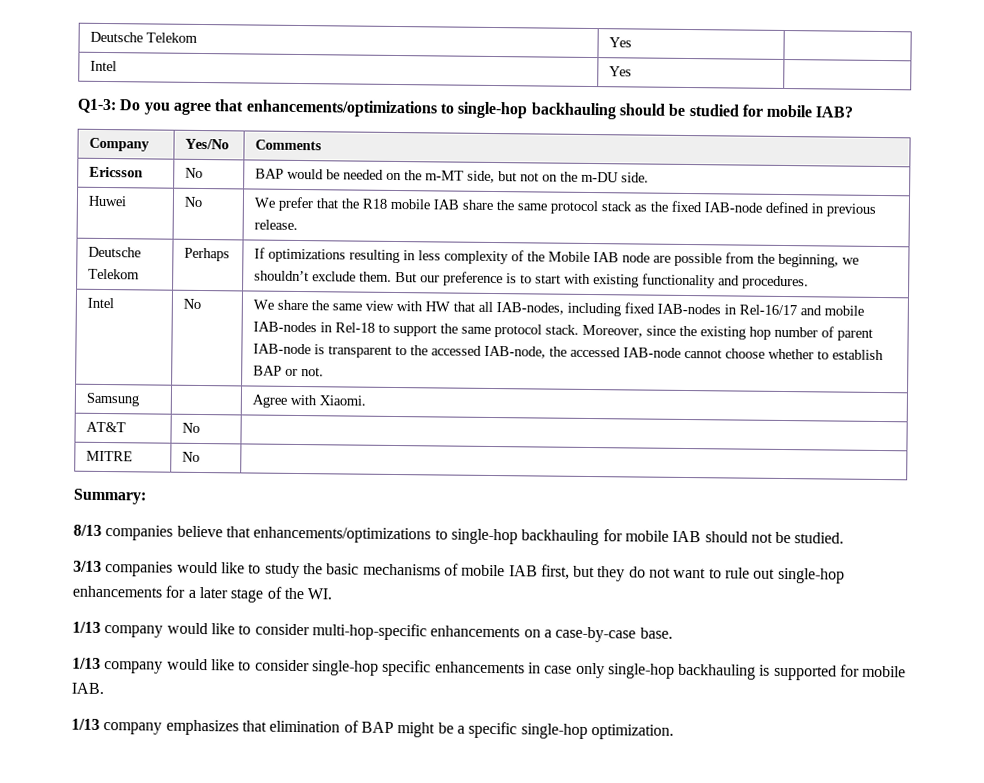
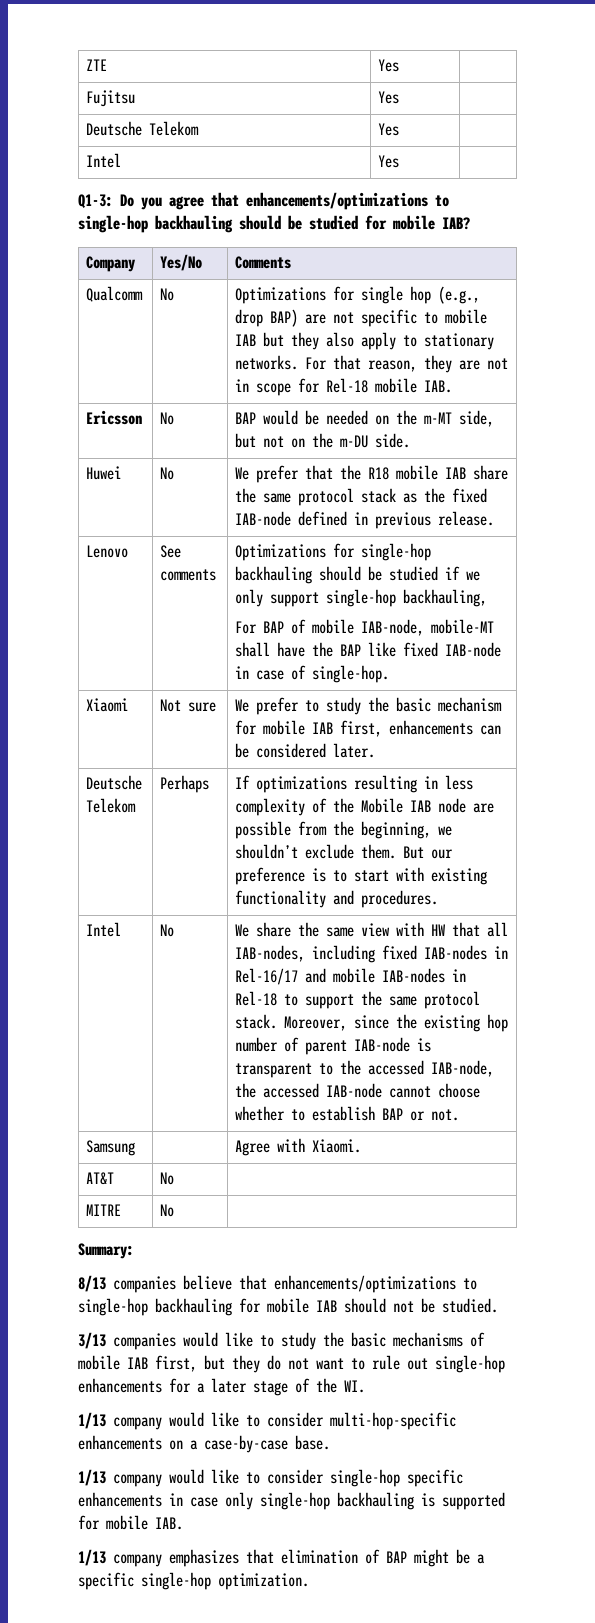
(90, 37) none -> [86,59,108,71] [378,59,400,72] [86,90,136,107] [378,91,400,104] ZTE | Yes | // Fujitsu | Yes | //
(323, 145) none -> [86,286,144,302] [160,288,175,301] [235,286,481,304] [235,309,488,327] [235,332,495,350] [235,355,509,373] [235,378,453,396] // Qualcomm | No | Optimizations for single hop (e.g., drop BAP) are not specific to mobile IAB but they also apply to stationary networks. For that reason, they are not in scope for Rel-18 mobile IAB.
(299, 225) none -> [86,545,129,558] [160,545,182,558] [160,569,217,581] [235,543,432,561] [235,566,481,584] [235,589,488,607] [235,619,495,636] [235,642,502,657] [235,665,390,683] [86,698,129,712] [160,699,217,712] [235,697,503,715] [235,720,502,737] [235,743,376,758] // Lenovo | See comments | Optimizations for single-hop backhauling should be studied if we only support single-hop backhauling, // For BAP of mobile IAB-node, mobile-MT shall have the BAP like fixed IAB-node in case of single-hop. // Xiaomi | Not sure | We prefer to study the basic mechanism for mobile IAB first, enhancements can be considered later.

